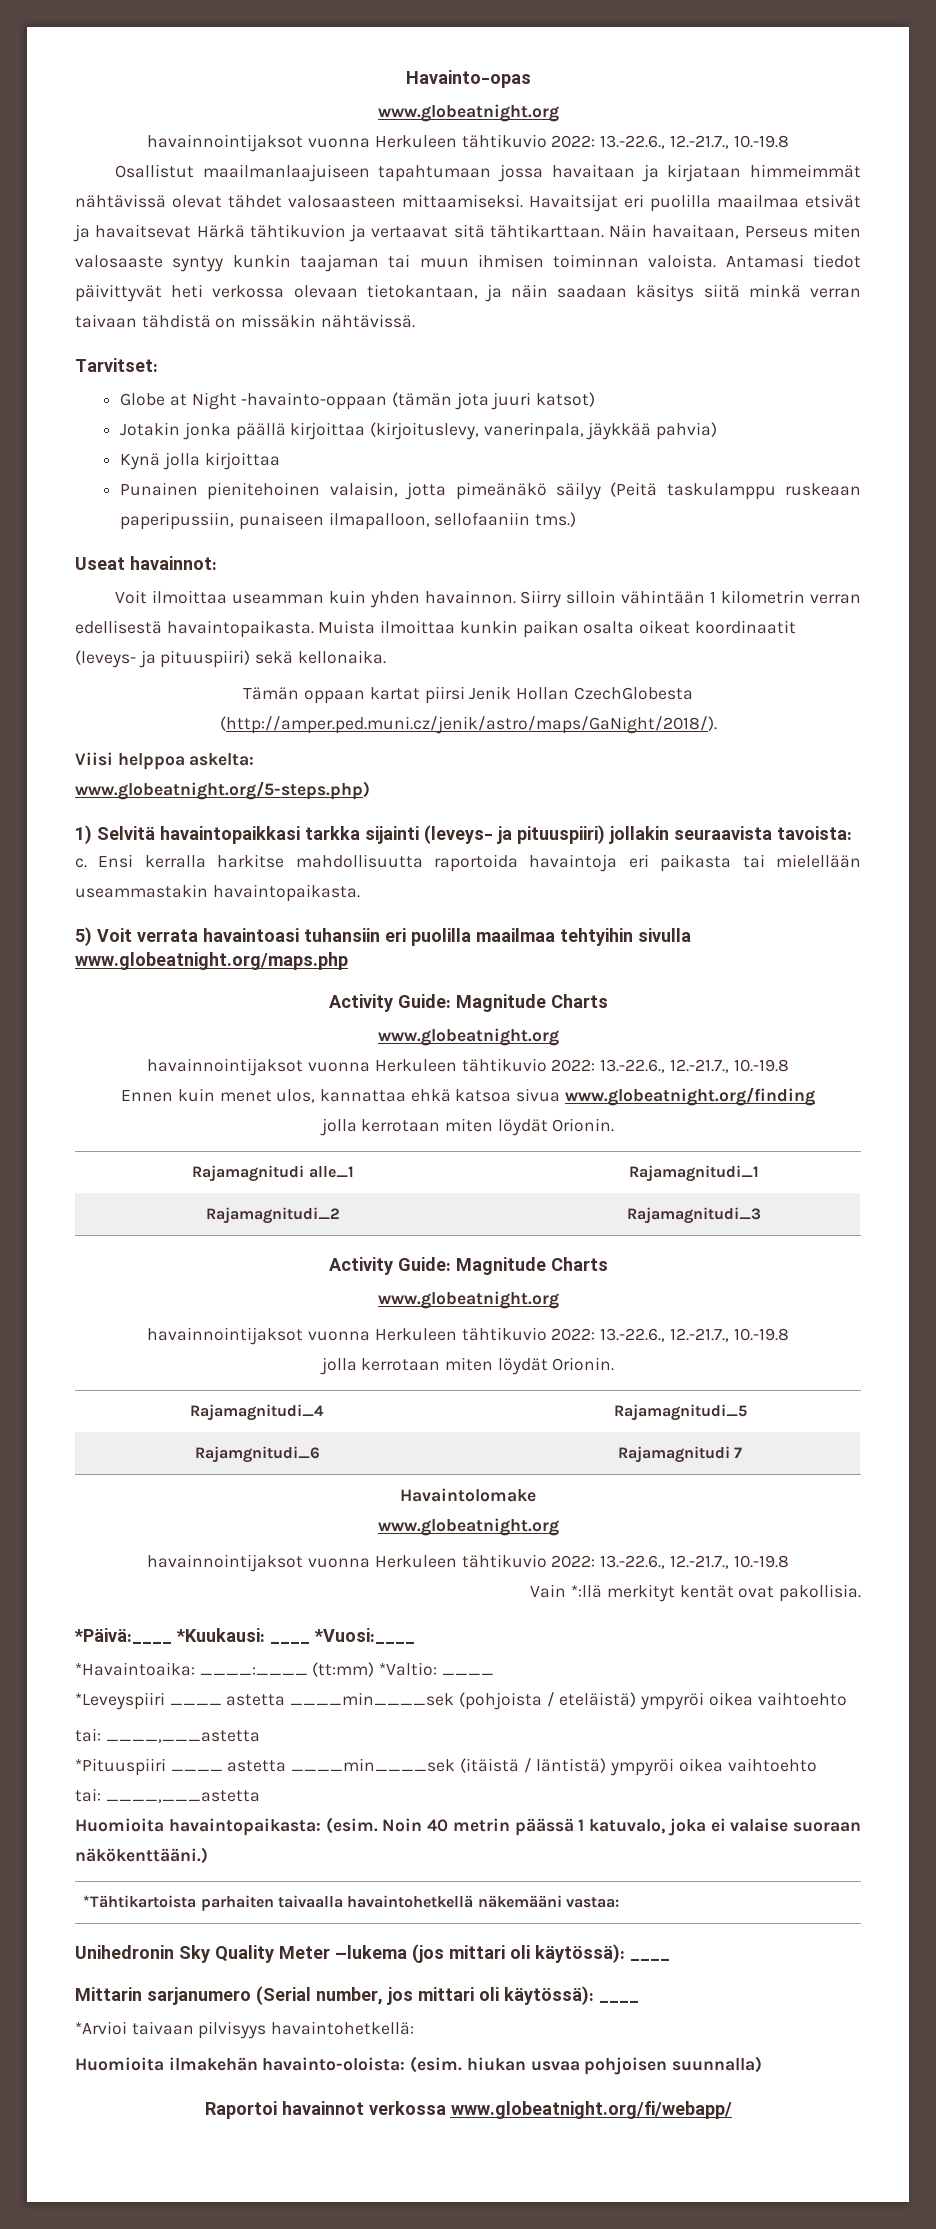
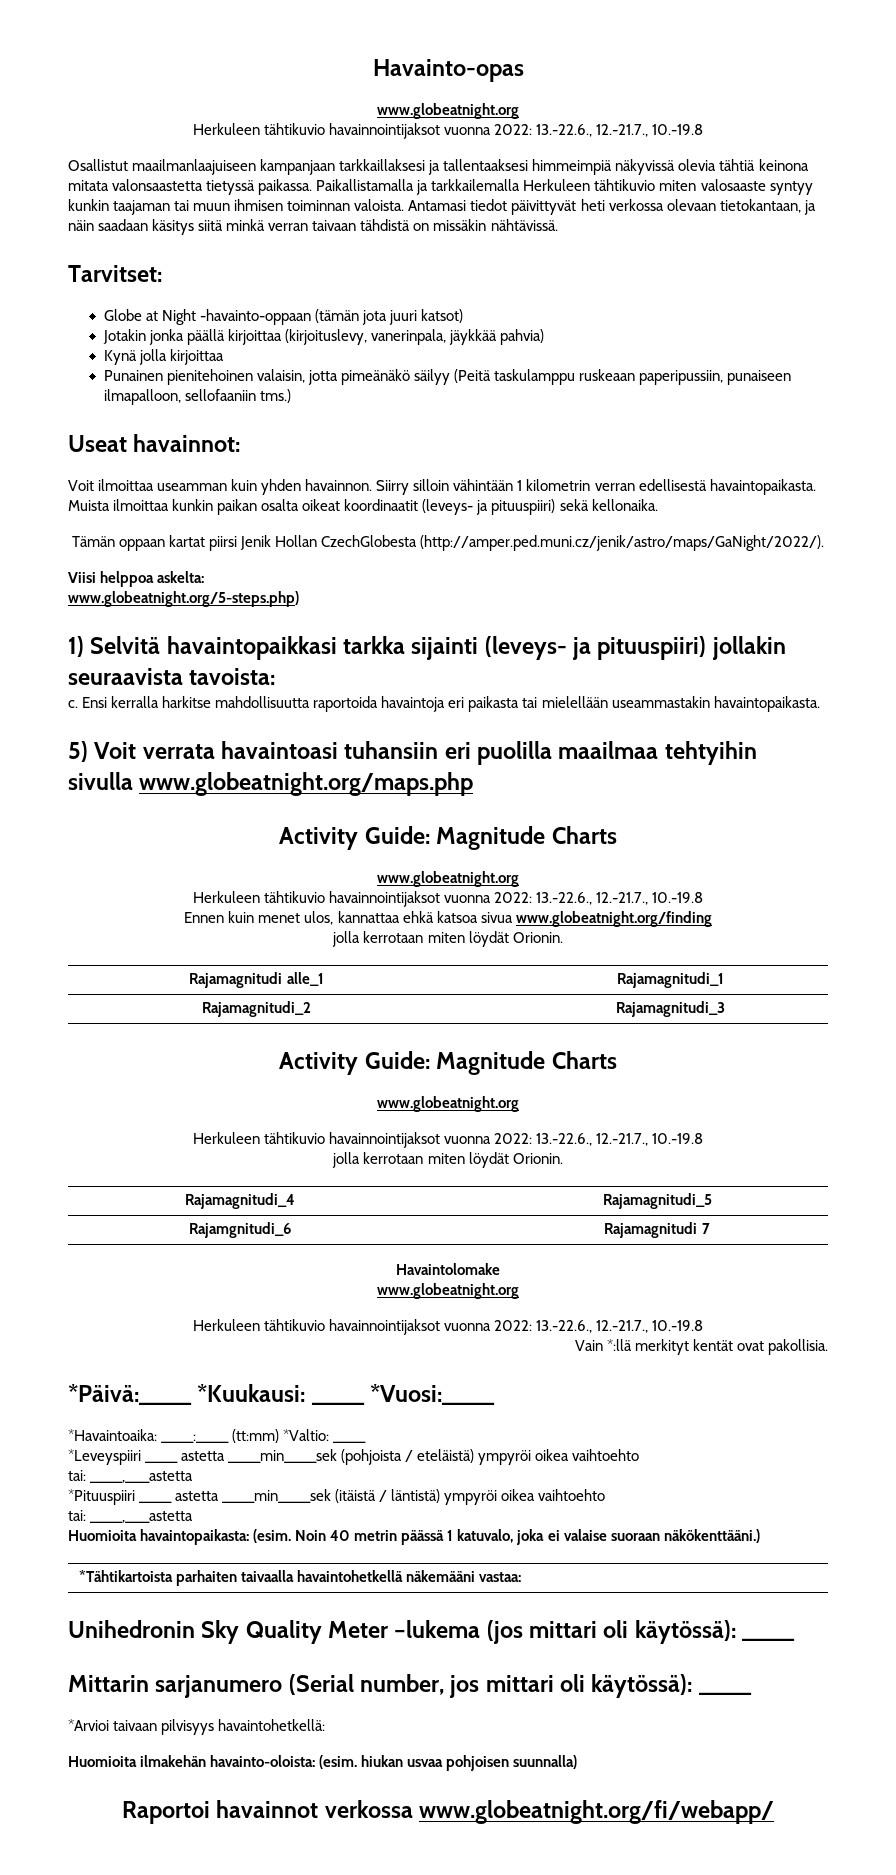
[147,134,547,152] havainnointijaksot vuonna Herkuleen tähtikuvio -> [192,123,491,139] Herkuleen tähtikuvio havainnointijaksot vuonna
[378,164,862,182] [75,194,861,212] [73,224,808,242] tapahtumaan jossa havaitaan ja kirjataan himmeimmät nähtävissä olevat tähdet valosaasteen mittaamiseksi. Havaitsijat eri puolilla maailmaa etsivät ja havaitsevat Härkä tähtikuvion ja vertaavat sitä tähtikarttaan. Näin havaitaan, Perseus -> [260,159,809,175] [68,179,656,195] kampanjaan tarkkaillaksesi ja tallentaaksesi himmeimpiä näkyvissä olevia tähtiä keinona mitata valonsaastetta tietyssä paikassa. Paikallistamalla ja tarkkailemalla Herkuleen tähtikuvio
[219,716,717,734] (http://amper.ped.muni.cz/jenik/astro/maps/GaNight/2018/). -> [420,535,825,551] (http://amper.ped.muni.cz/jenik/astro/maps/GaNight/2022/).
[147,1058,547,1076] havainnointijaksot vuonna Herkuleen tähtikuvio -> [192,891,491,907] Herkuleen tähtikuvio havainnointijaksot vuonna
[147,1327,547,1345] havainnointijaksot vuonna Herkuleen tähtikuvio -> [192,1132,491,1148] Herkuleen tähtikuvio havainnointijaksot vuonna
[147,1554,547,1572] havainnointijaksot vuonna Herkuleen tähtikuvio -> [192,1319,491,1335] Herkuleen tähtikuvio havainnointijaksot vuonna

